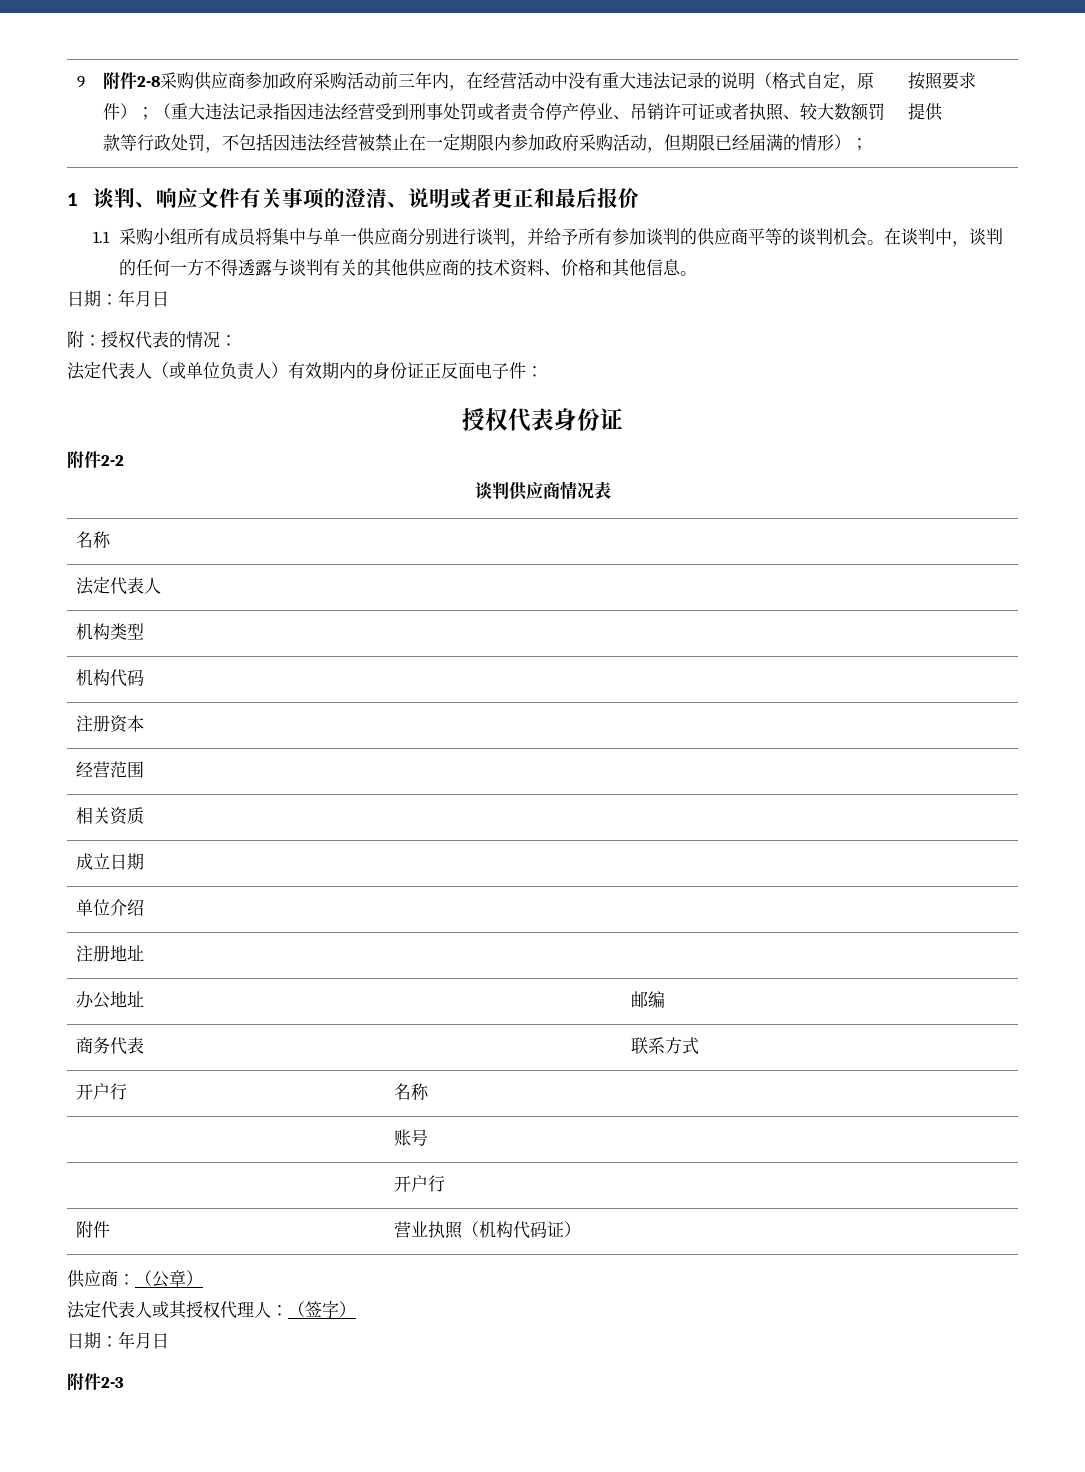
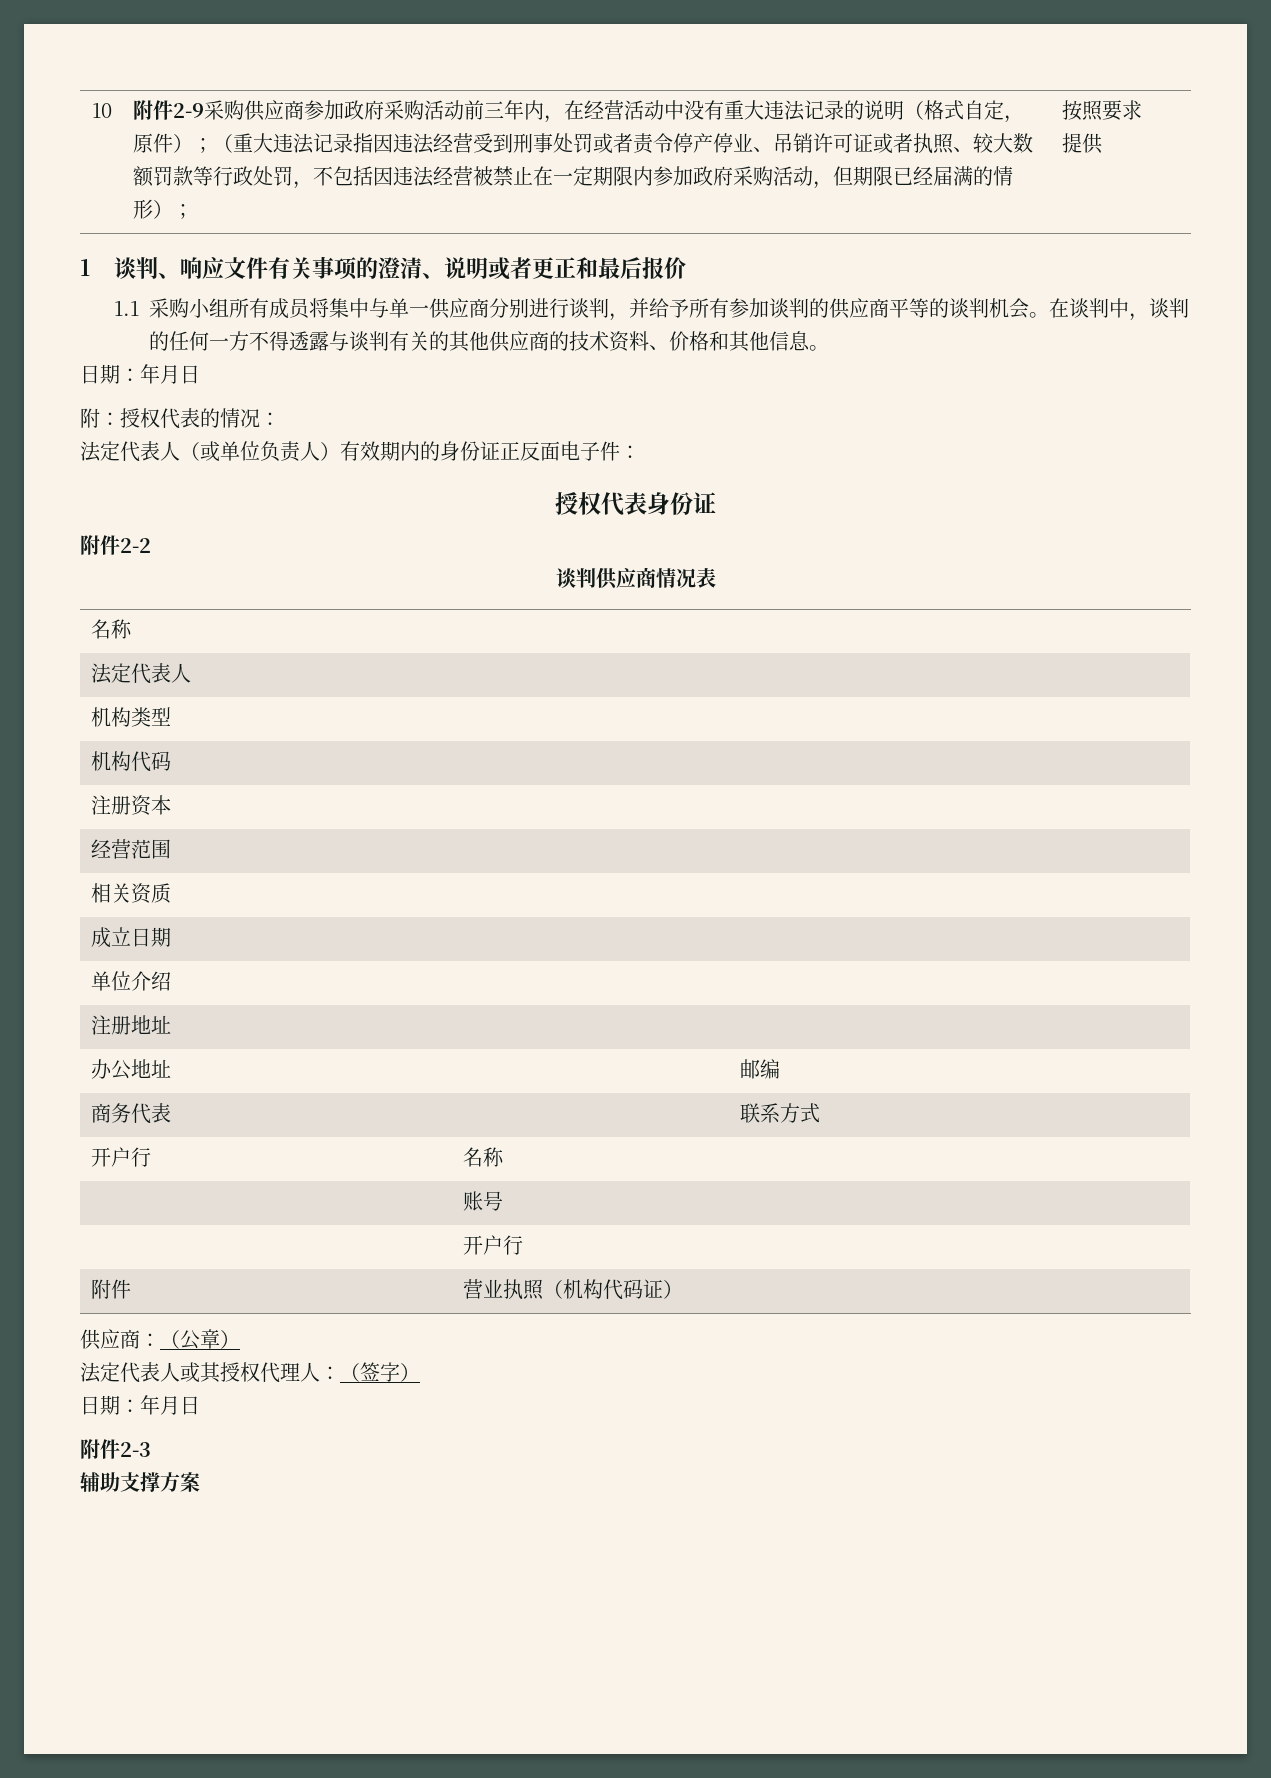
[77,76,85,88] [103,72,161,90] 9 | 附件2-8 -> [91,103,112,118] [132,100,204,120] 10 | 附件2-9
(124, 1382) none -> [80,1472,200,1492] // 辅助支撑方案

